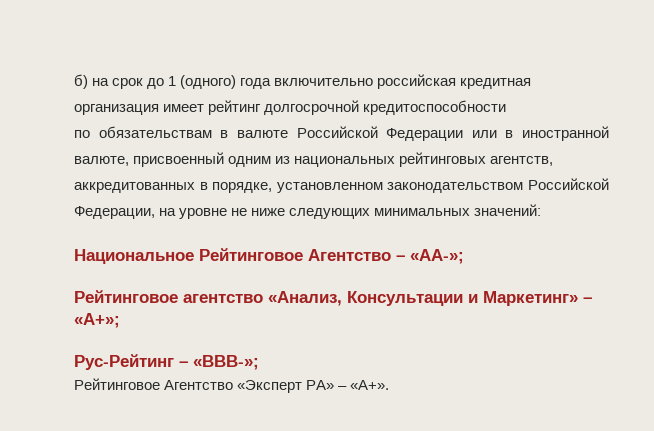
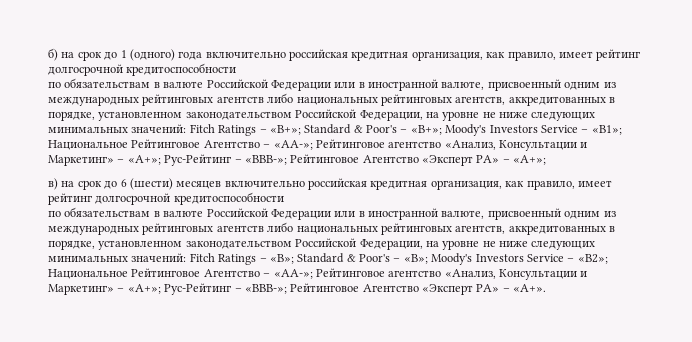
[74,104,159,115] организация -> [411,51,556,61] организация, как правило,
(291, 160) none -> [48,93,294,106] международных рейтинговых агентств либо
[74,248,464,264] [74,290,592,306] [74,313,120,328] [74,354,259,370] // Национальное Рейтинговое Агентство – «AA-»; // Рейтинговое агентство «Анализ, Консультации и Маркетинг» – «A+»; // Рус-Рейтинг – «BBB-»; // -> [189,124,622,136] [48,139,588,151] [48,154,547,166] [48,178,612,190] [48,192,284,205] [48,207,616,220] [48,222,615,235] [48,238,596,250] [48,253,608,265] [48,268,588,280] [48,283,287,295] Fitch Ratings – «B+»; Standard & Poor's – «B+»; Moody's Investors Service – «B1»; Национальное Рейтинговое Агентство – «AA-»; Рейтинговое агентство «Анализ, Консультации и Маркетинг» – «A+»; Рус-Рейтинг – «BBB-»; Рейтинговое Агентство «Эксперт РА» – «A+»; // в) на срок до 6 (шести) месяцев включительно российская кредитная организация, как правило, имеет рейтинг долгосрочной кредитоспособности // по обязательствам в валюте Российской Федерации или в иностранной валюте, присвоенный одним из международных рейтинговых агентств либо национальных рейтинговых агентств, аккредитованных в порядке, установленном законодательством Российской Федерации, на уровне не ниже следующих минимальных значений: Fitch Ratings – «B»; Standard & Poor's – «B»; Moody's Investors Service – «B2»; Национальное Рейтинговое Агентство – «AA-»; Рейтинговое агентство «Анализ, Консультации и Маркетинг» – «A+»; Рус-Рейтинг – «BBB-»;

